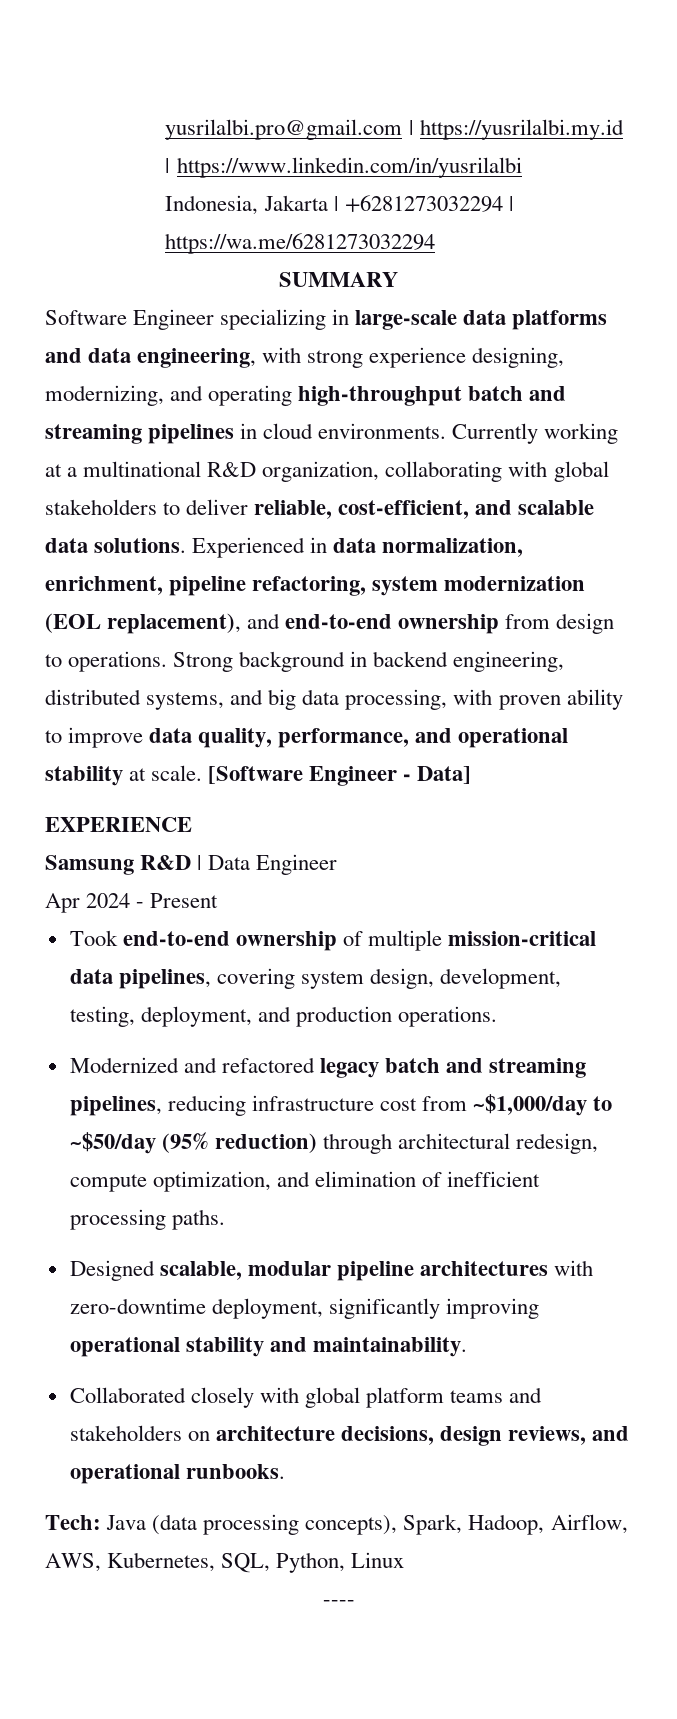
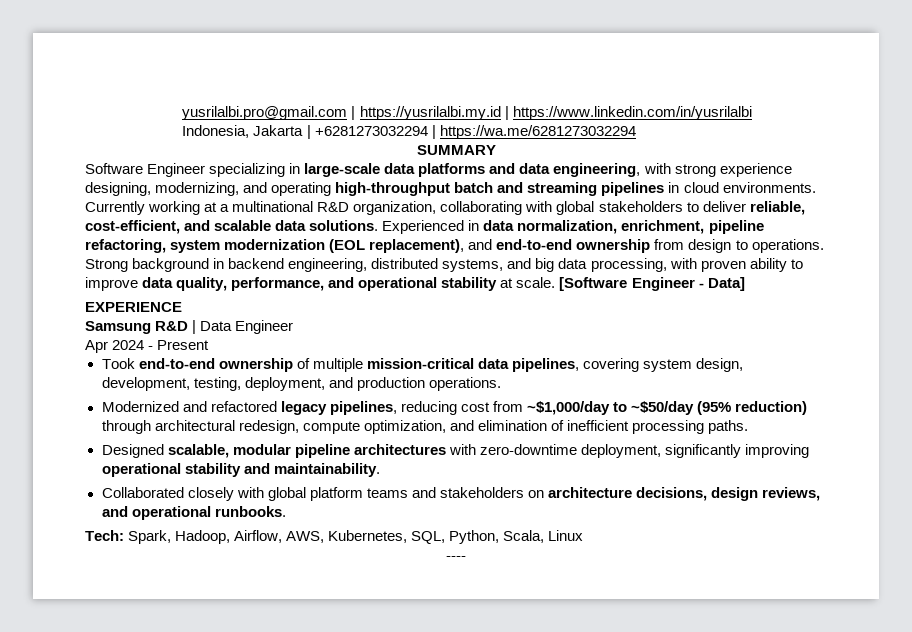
[385,1058,587,1078] batch and streaming -> (327, 408) none
[251,1095,374,1111] infrastructure -> (457, 408) none
[106,1514,398,1535] Java (data processing concepts), -> (124, 535) none
(346, 1562) none -> [503,530,545,543] Scala,

